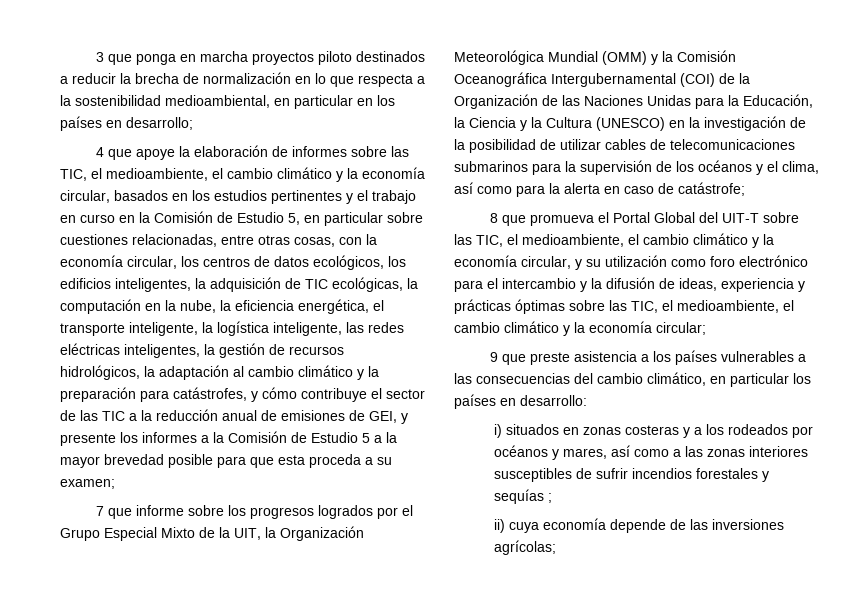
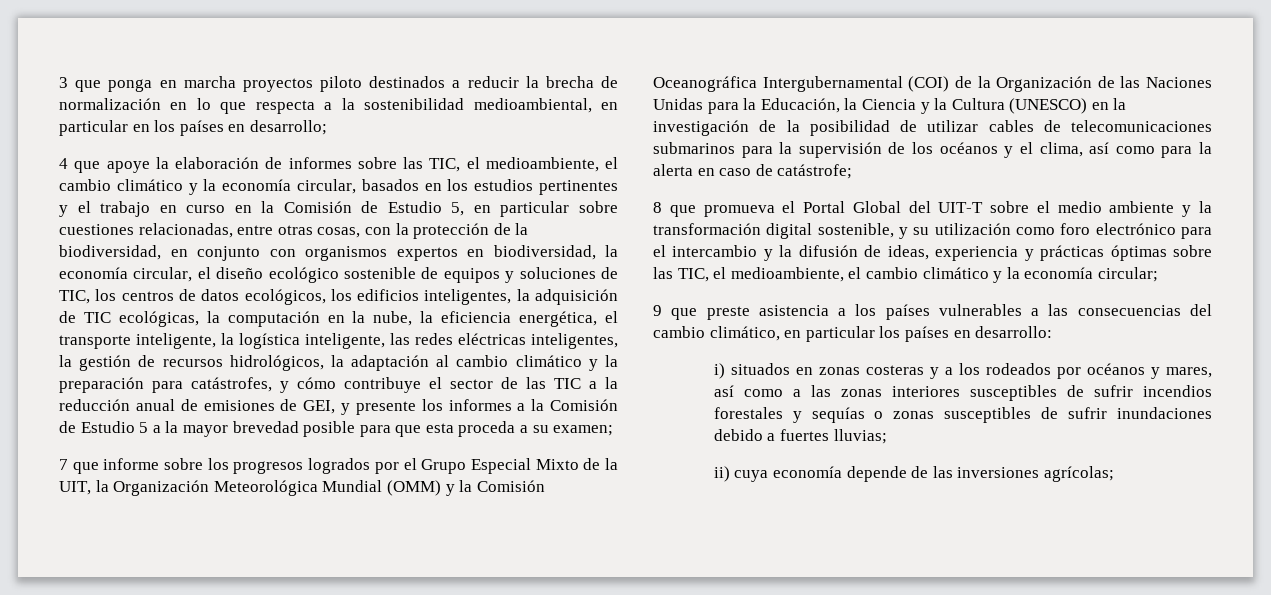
[60,255,177,269] economía circular, -> [413,223,529,239] [59,245,618,261] [59,267,618,283] [59,290,90,304] protección de la biodiversidad, en conjunto con organismos expertos en biodiversidad, la economía circular, el diseño ecológico sostenible de equipos y soluciones de TIC,
[454,233,774,248] [454,255,571,269] las TIC, el medioambiente, el cambio climático y la economía circular, -> [1036,201,1212,217] [653,223,894,239] el medio ambiente y la transformación digital sostenible,
[548,493,553,503] ; -> [874,407,1212,423] [713,429,887,444] o zonas susceptibles de sufrir inundaciones debido a fuertes lluvias;

